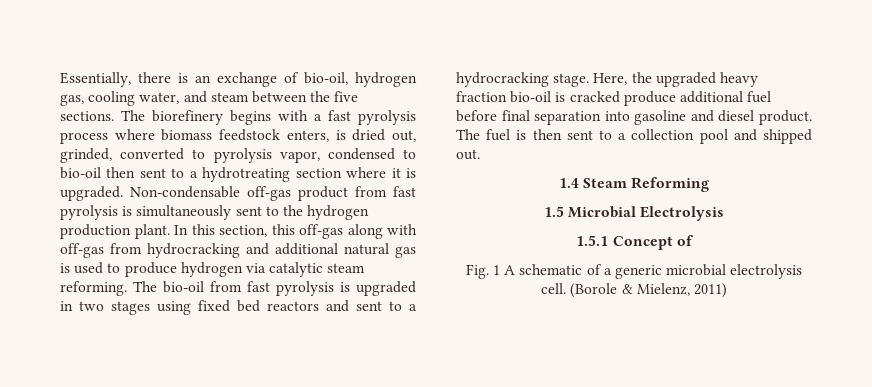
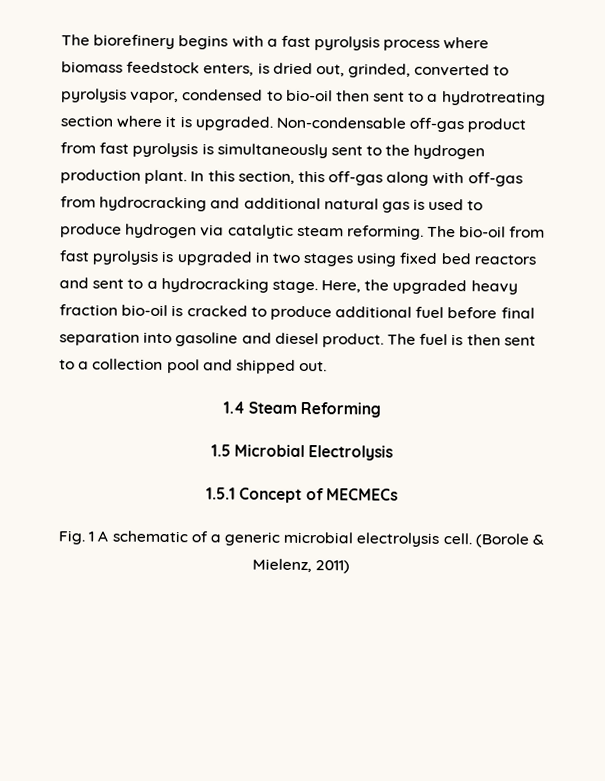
[60,72,417,87] [60,91,359,106] [60,111,114,121] Essentially, there is an exchange of bio-oil, hydrogen gas, cooling water, and steam between the five sections. -> (61, 40) none
(620, 97) none -> [250,306,267,317] to
(693, 240) none -> [325,488,398,501] MECMECs

